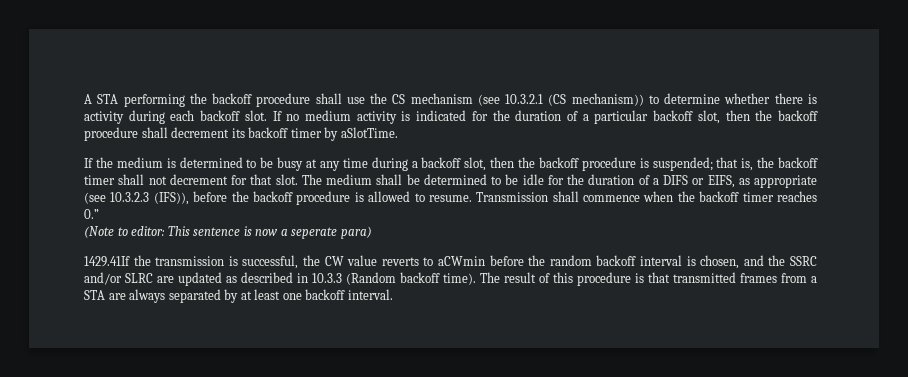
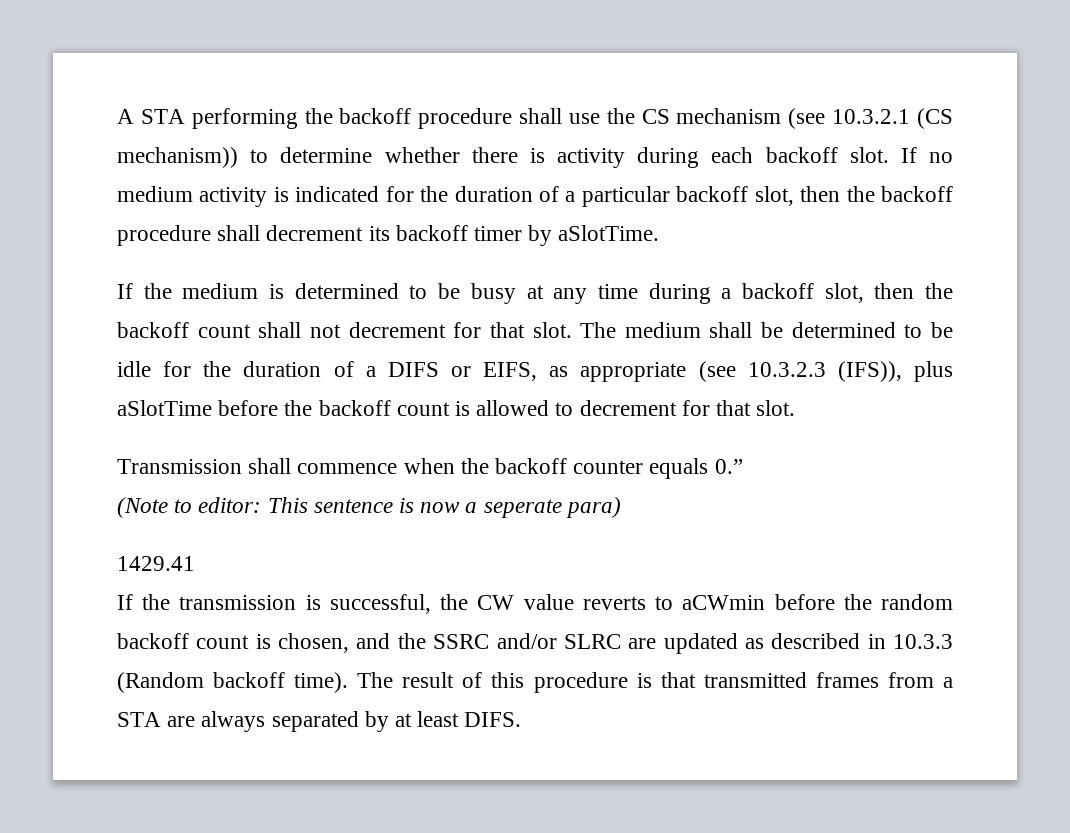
[581,157,818,171] [84,175,115,185] procedure is suspended; that is, the backoff timer -> [197,324,251,338] count
(189, 198) none -> [913,361,953,382] [117,400,212,416] plus aSlotTime
[296,191,351,205] procedure -> [396,402,450,416] count
[428,195,472,202] resume. -> [579,400,796,416] decrement for that slot. //
[742,191,818,202] timer reaches -> [573,458,709,479] counter equals
[84,256,130,267] 1429.41If -> [117,556,195,571] [117,594,133,610] 1429.41 // If
[640,255,683,266] interval -> [196,635,250,649] count
[282,289,393,300] one backoff interval. -> [464,712,522,727] DIFS.

